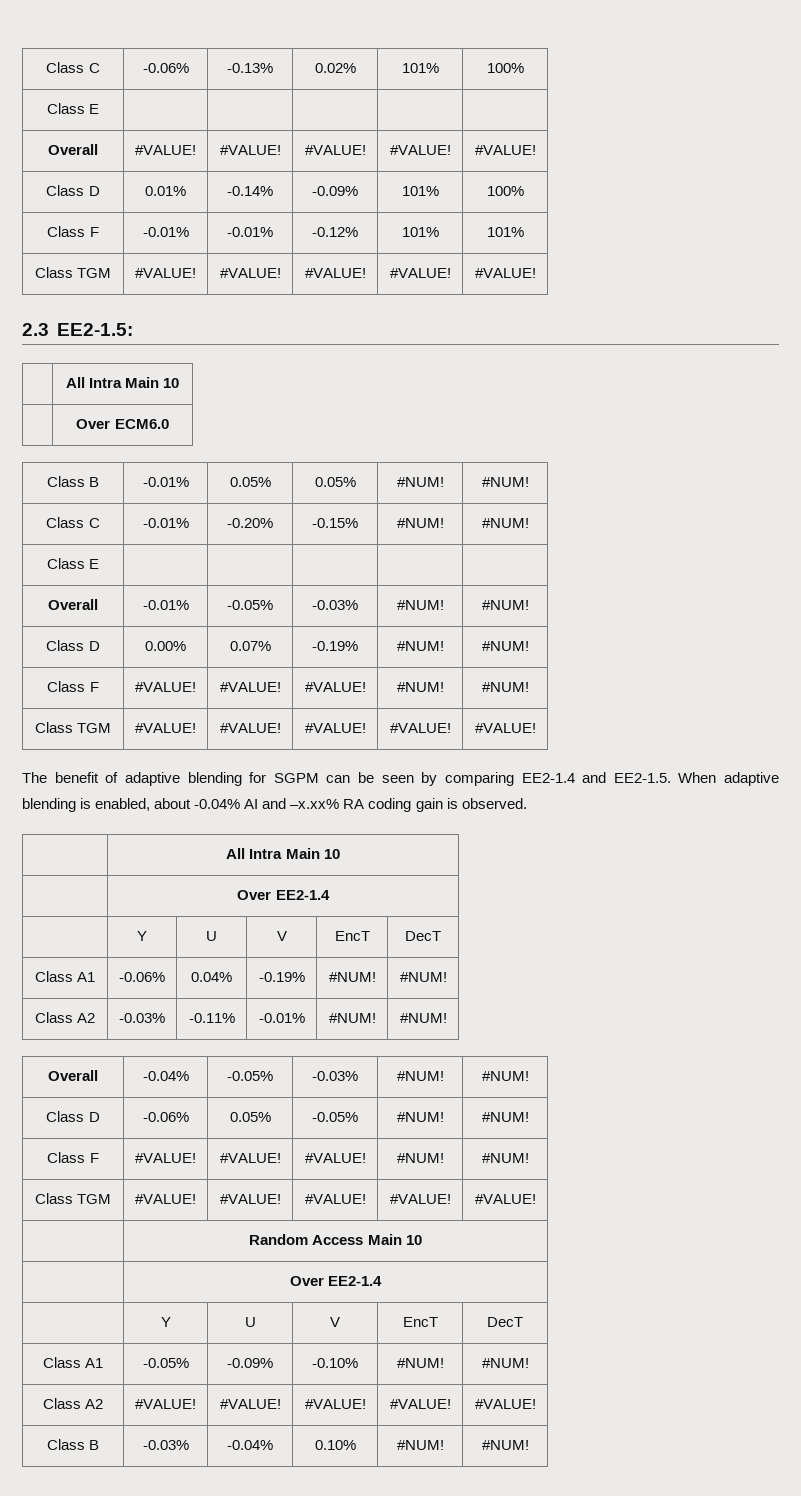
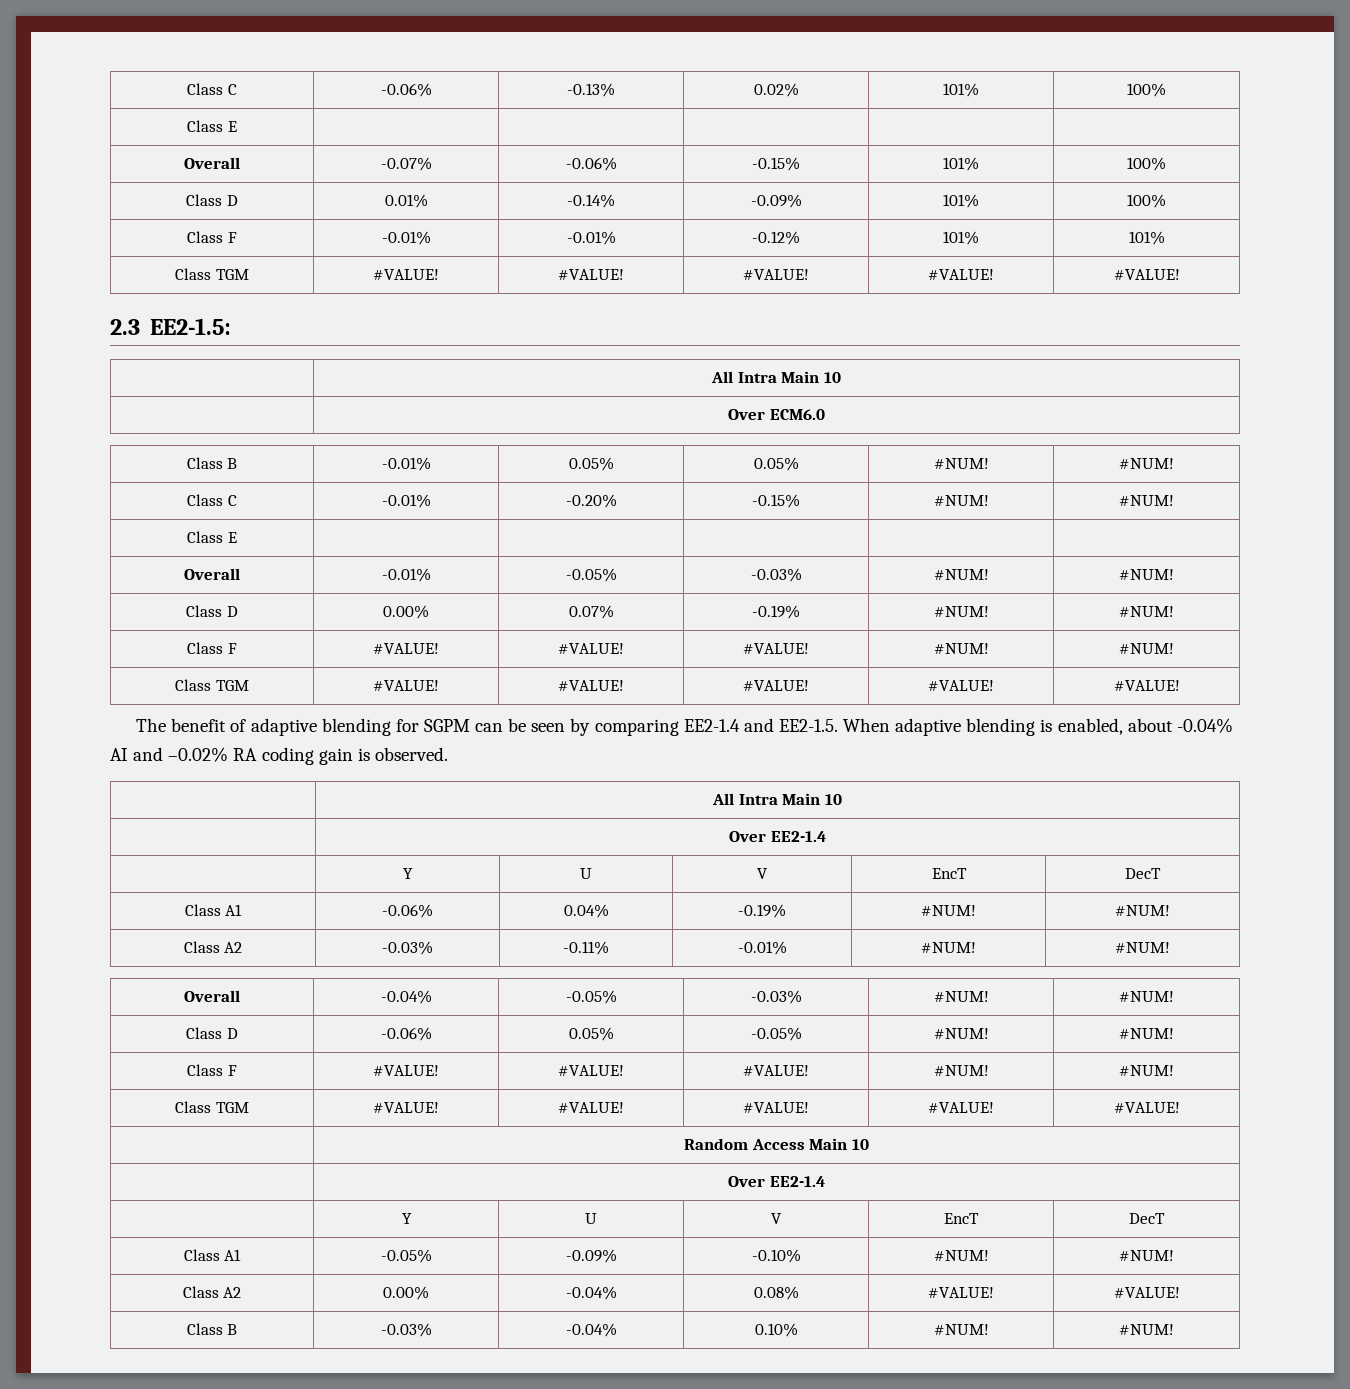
[135,145,196,155] [219,145,281,155] [304,145,366,155] [389,145,451,155] [474,145,536,155] #VALUE! | #VALUE! | #VALUE! | #VALUE! | #VALUE! -> [380,157,432,171] [565,157,617,171] [752,157,800,171] [943,157,979,171] [1127,157,1166,171] -0.07% | -0.06% | -0.15% | 101% | 100%
[290,799,340,809] –x.xx% -> [168,747,229,762] –0.02%
[135,1399,196,1409] [219,1399,281,1409] [304,1399,366,1409] #VALUE! | #VALUE! | #VALUE! -> [383,1286,429,1300] [565,1286,617,1300] [753,1286,799,1300] 0.00% | -0.04% | 0.08%

